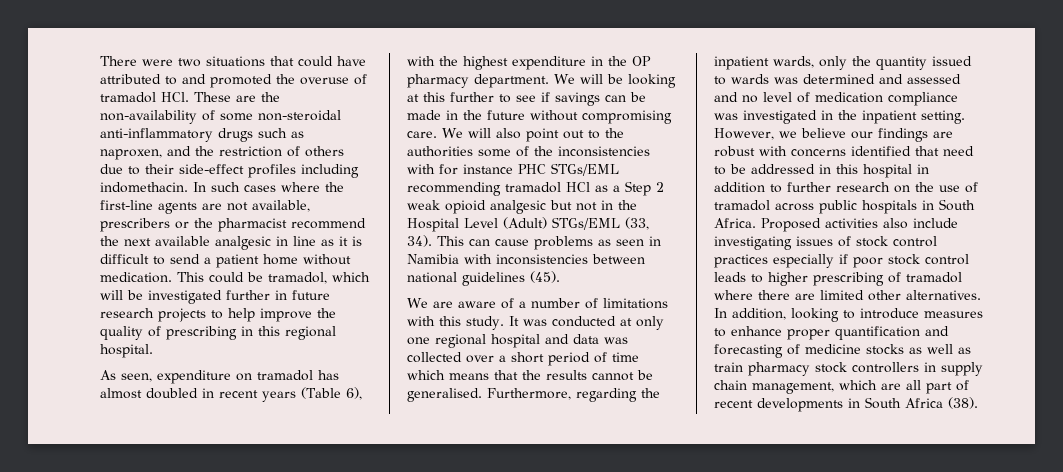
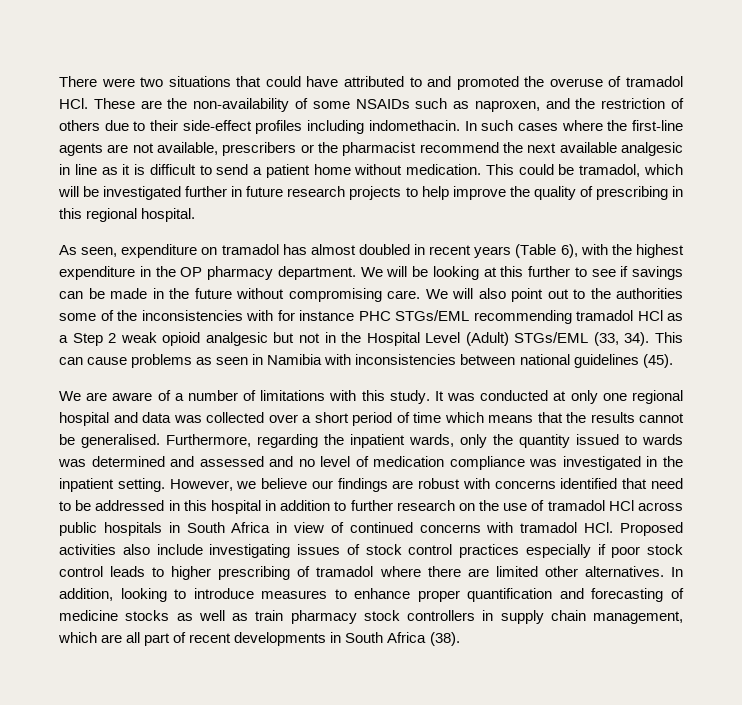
[258,110,341,121] [100,128,253,142] non-steroidal anti-inflammatory drugs -> [355,99,410,109] NSAIDs
(770, 205) none -> [608,500,634,511] HCl
[714,218,756,228] Africa. -> [231,522,614,533] Africa in view of continued concerns with tramadol HCl.

